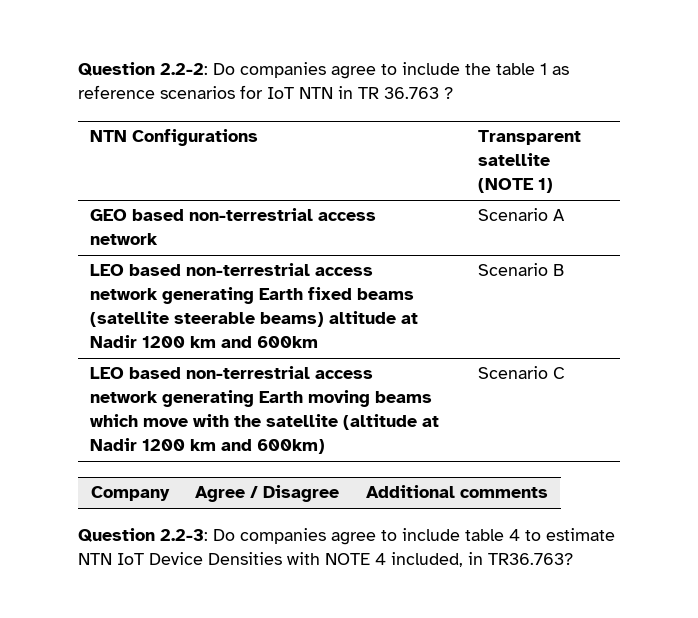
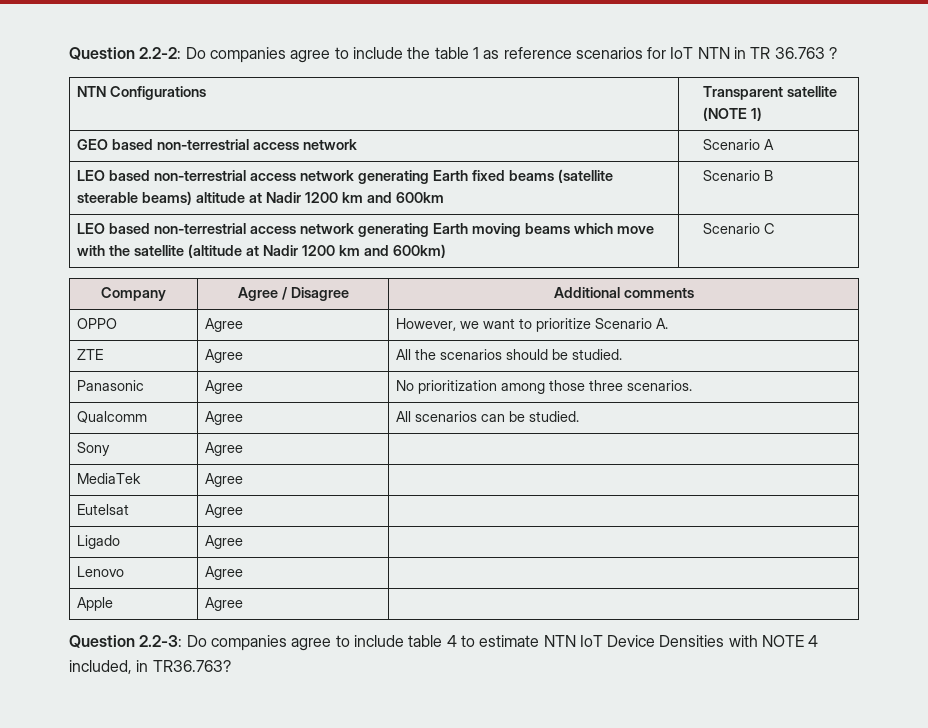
(548, 492) none -> [77,318,118,329] [205,318,244,332] [396,318,669,332] [77,349,104,360] [205,349,244,363] [396,349,623,360] [77,380,145,391] [205,380,244,394] [396,380,693,394] [77,411,148,423] [205,411,244,425] [396,411,580,422] [77,442,111,456] [205,442,244,456] [77,473,142,484] [205,473,244,487] [77,504,130,515] [205,504,244,518] [77,535,121,549] [205,535,244,549] [77,566,125,577] [205,566,244,580] [77,597,114,611] [205,597,244,611] // OPPO | Agree | However, we want to prioritize Scenario A. // ZTE | Agree | All the scenarios should be studied. // Panasonic | Agree | No prioritization among those three scenarios. // Qualcomm | Agree | All scenarios can be studied. // Sony | Agree | // MediaTek | Agree | // Eutelsat | Agree | // Ligado | Agree | // Lenovo | Agree | // Apple | Agree |

